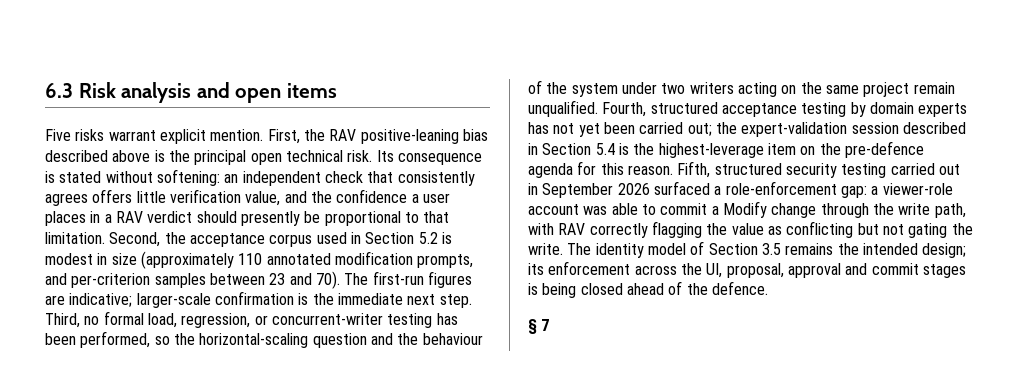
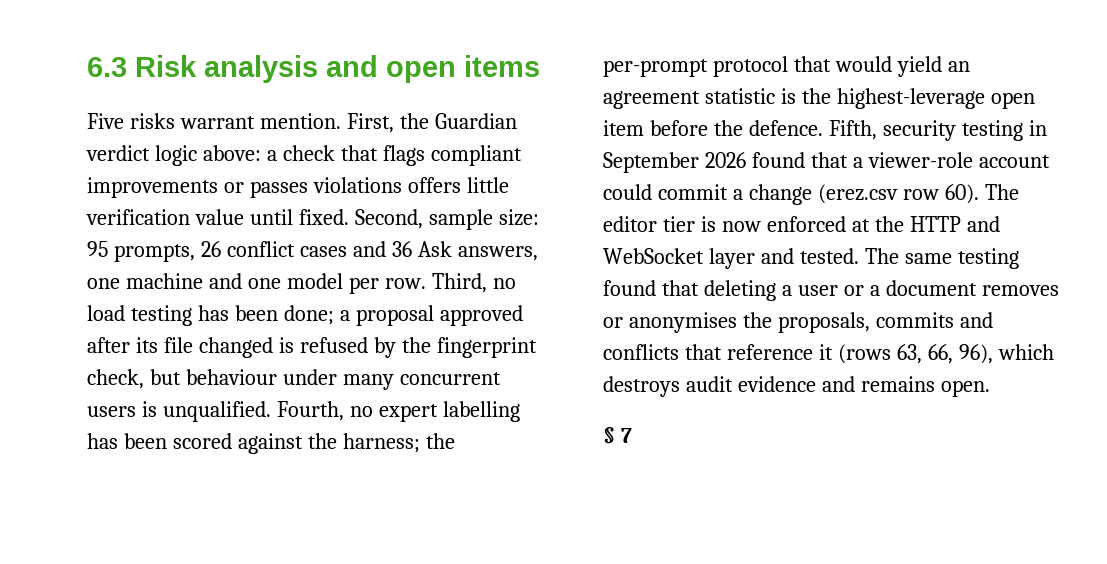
[159,129,206,144] explicit -> (255, 122) none
[329,129,488,144] [45,150,482,165] [45,169,475,186] [45,189,450,206] [45,211,450,226] [45,232,452,247] [45,251,474,269] [45,271,472,289] [45,291,472,308] [45,311,458,328] [45,331,483,348] [528,80,955,97] [528,100,968,117] [528,122,966,137] [528,141,924,158] [528,161,960,178] [528,181,953,198] [528,201,966,218] [528,221,973,238] [528,241,967,258] [528,261,966,278] [528,281,768,298] RAV positive-leaning bias described above is the principal open technical risk. Its consequence is stated without softening: an independent check that consistently agrees offers little verification value, and the confidence a user places in a RAV verdict should presently be proportional to that limitation. Second, the acceptance corpus used in Section 5.2 is modest in size (approximately 110 annotated modification prompts, and per-criterion samples between 23 and 70). The first-run figures are indicative; larger-scale confirmation is the immediate next step. Third, no formal load, regression, or concurrent-writer testing has been performed, so the horizontal-scaling question and the behaviour of the system under two writers acting on the same project remain unqualified. Fourth, structured acceptance testing by domain experts has not yet been carried out; the expert-validation session described in Section 5.4 is the highest-leverage item on the pre-defence agenda for this reason. Fifth, structured security testing carried out in September 2026 surfaced a role-enforcement gap: a viewer-role account was able to commit a Modify change through the write path, with RAV correctly flagging the value as conflicting but not gating the write. The identity model of Section 3.5 remains the intended design; its enforcement across the UI, proposal, approval and commit stages is being closed ahead of the defence. -> [434,113,517,129] [86,145,522,166] [87,177,509,198] [86,209,539,230] [87,241,538,262] [87,273,516,294] [87,305,523,326] [87,337,537,358] [87,369,501,390] [87,401,520,422] [87,433,455,454] [603,56,970,77] [603,88,1035,109] [603,120,1047,141] [603,152,1050,173] [603,184,1019,205] [603,216,1000,232] [603,248,1019,269] [603,280,1059,301] [603,312,993,333] [603,344,1054,364] [603,376,990,397] Guardian verdict logic above: a check that flags compliant improvements or passes violations offers little verification value until fixed. Second, sample size: 95 prompts, 26 conflict cases and 36 Ask answers, one machine and one model per row. Third, no load testing has been done; a proposal approved after its file changed is refused by the fingerprint check, but behaviour under many concurrent users is unqualified. Fourth, no expert labelling has been scored against the harness; the per-prompt protocol that would yield an agreement statistic is the highest-leverage open item before the defence. Fifth, security testing in September 2026 found that a viewer-role account could commit a change (erez.csv row 60). The editor tier is now enforced at the HTTP and WebSocket layer and tested. The same testing found that deleting a user or a document removes or anonymises the proposals, commits and conflicts that reference it (rows 63, 66, 96), which destroys audit evidence and remains open.

